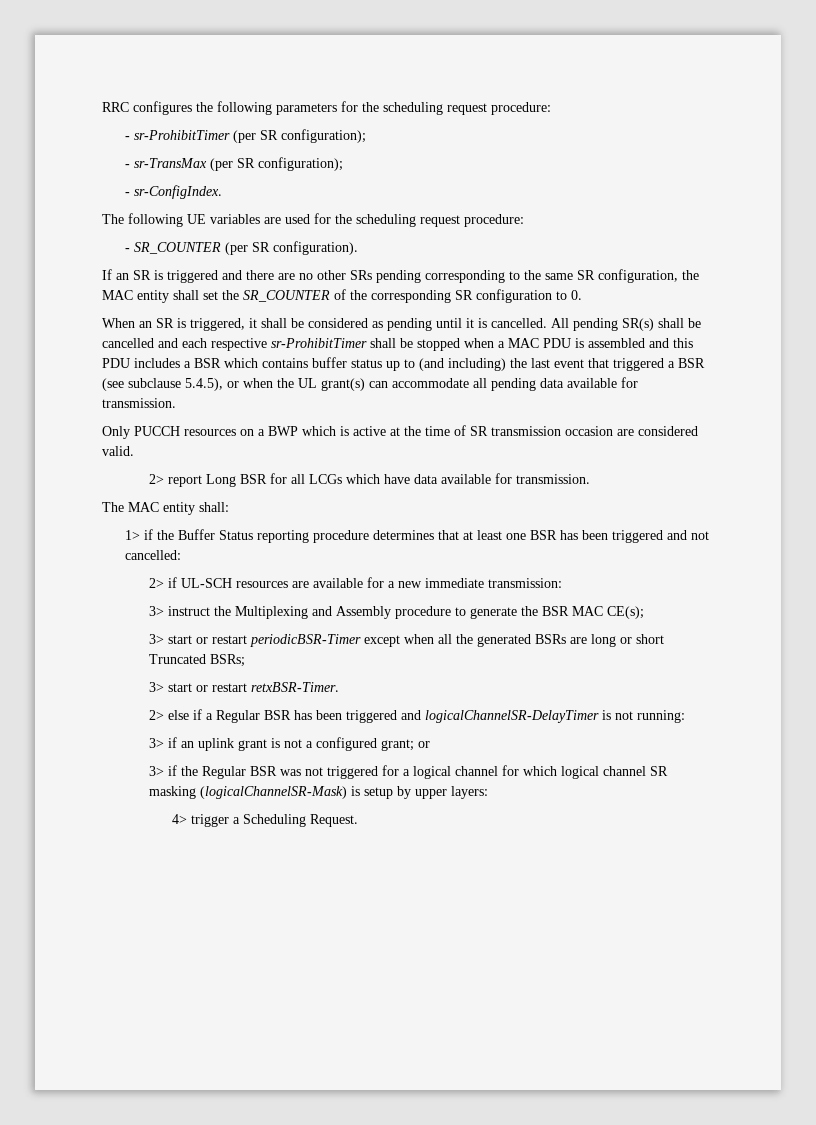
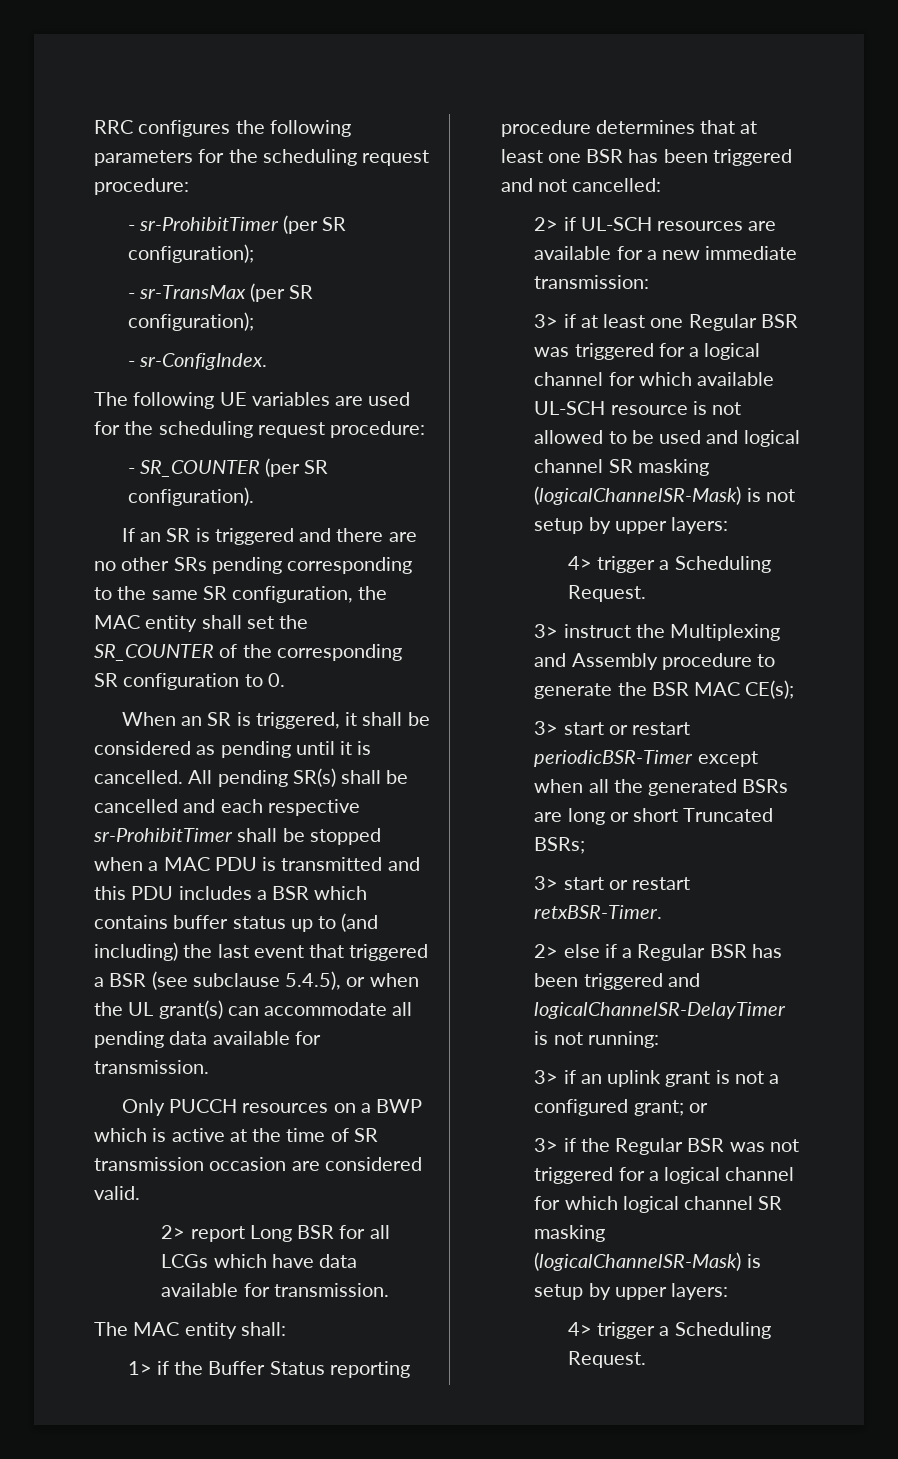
[588,338,645,348] assembled -> [281,857,383,871] transmitted
(562, 583) none -> [534,314,798,331] [534,343,761,360] [534,372,775,386] [534,401,742,415] [534,430,800,447] [534,459,709,476] [534,486,795,505] [534,517,729,534] [567,556,771,573] [567,585,646,602] // 3> if at least one Regular BSR was triggered for a logical channel for which available UL-SCH resource is not allowed to be used and logical channel SR masking (logicalChannelSR-Mask) is not setup by upper layers: // 4> trigger a Scheduling Request.

